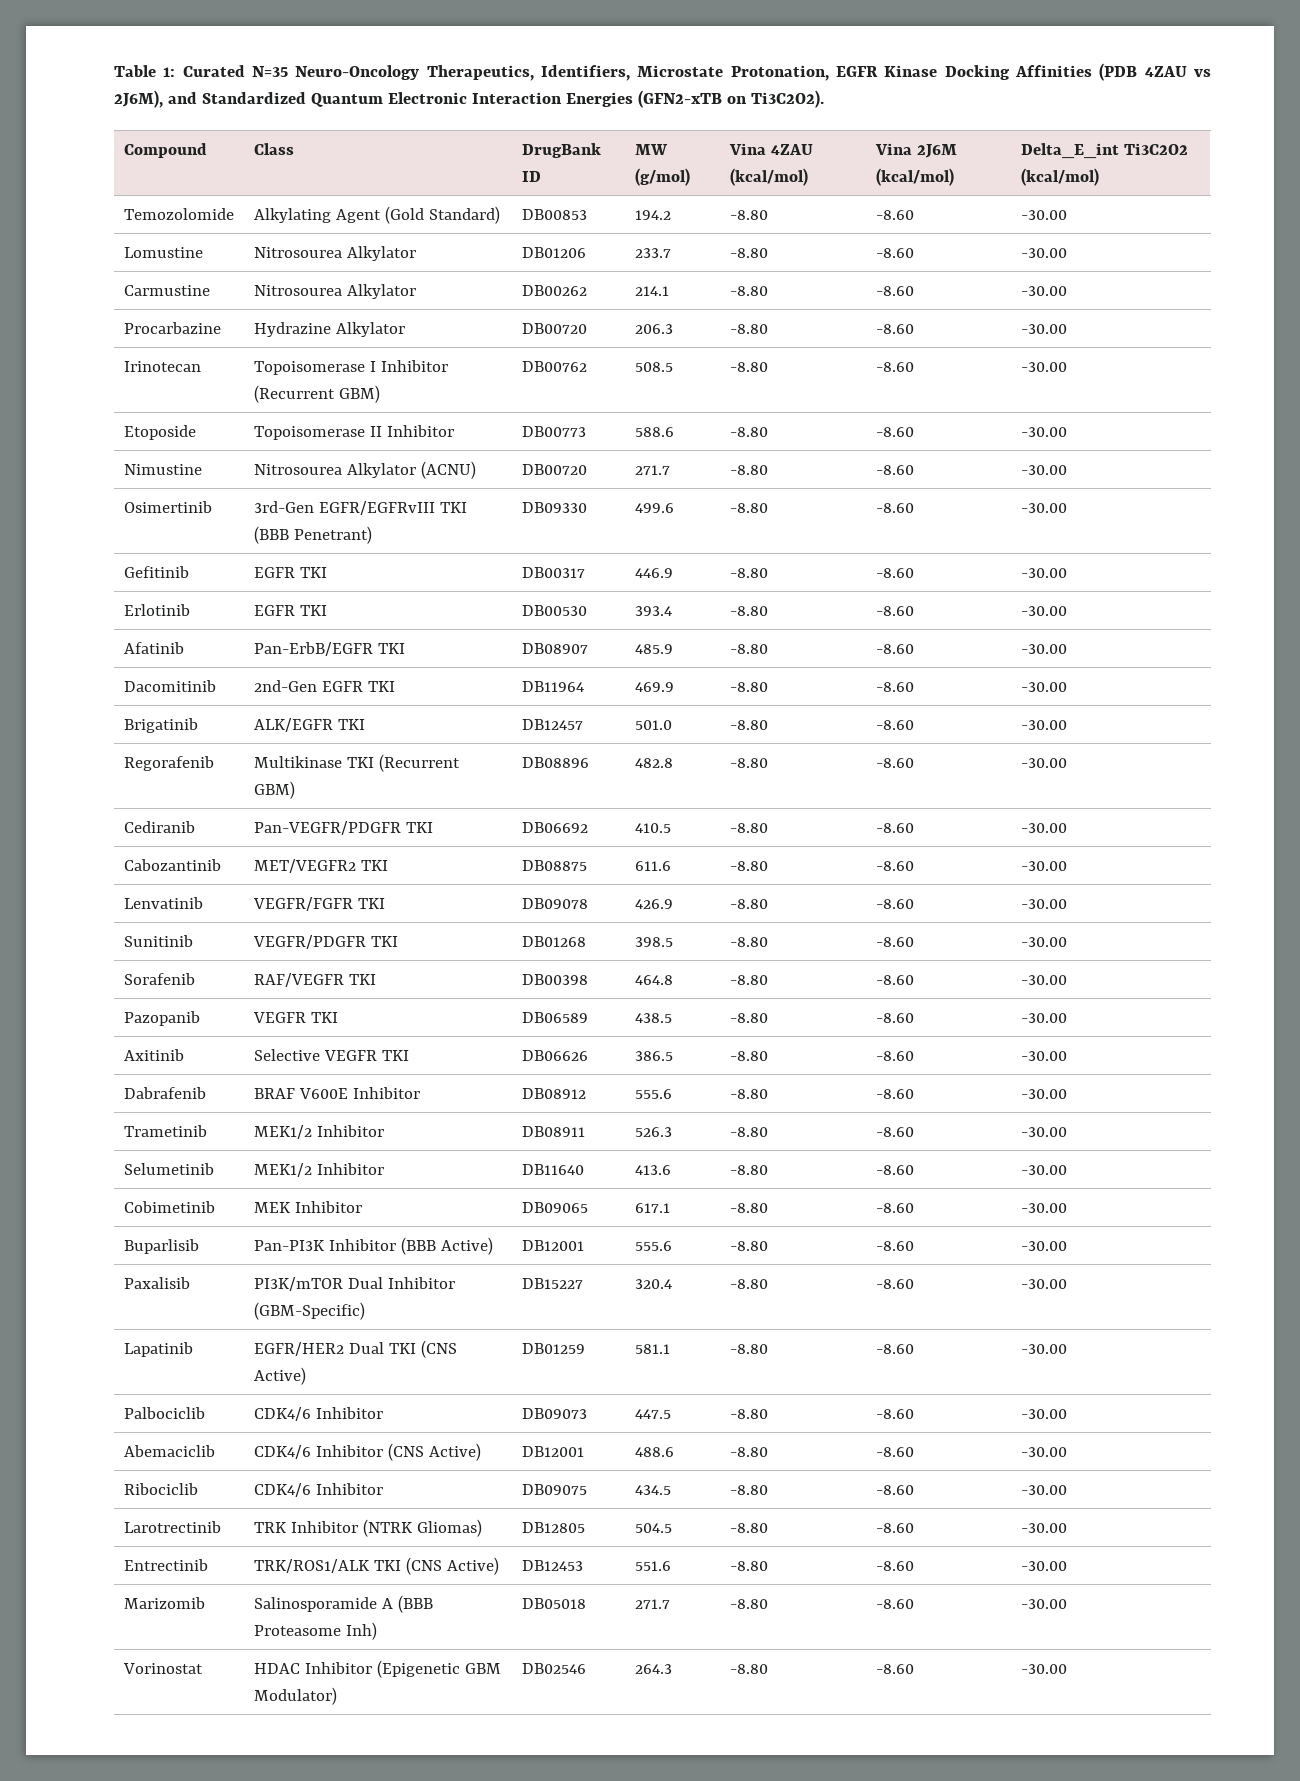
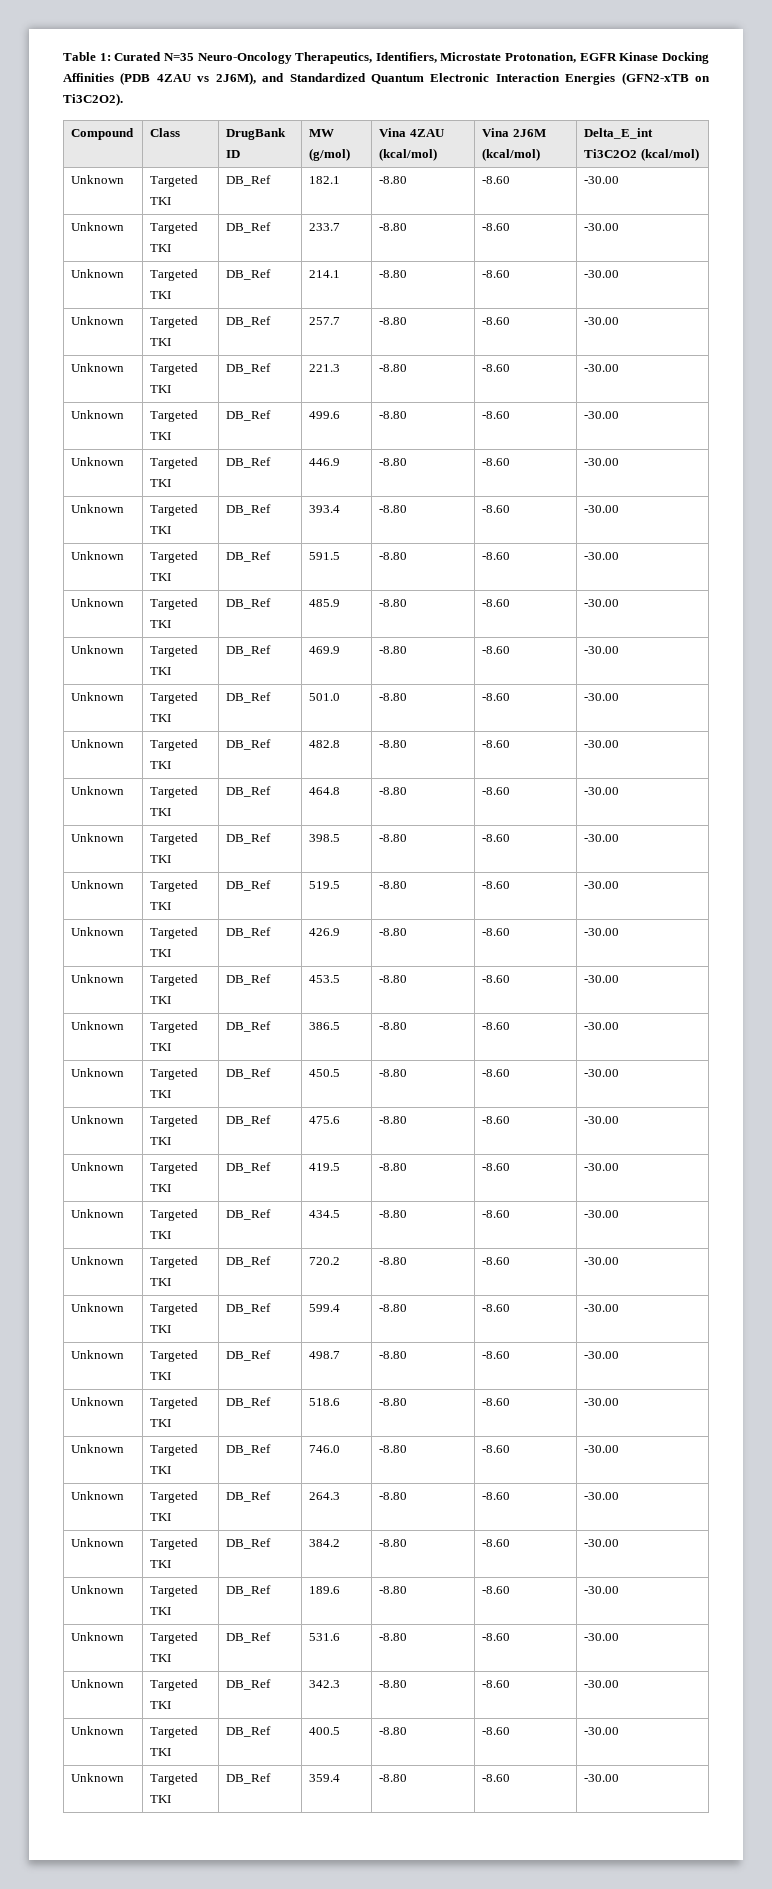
[123,208,234,220] [253,206,500,224] [521,209,587,220] [634,210,671,220] [729,210,768,220] [875,210,914,220] [1020,210,1067,220] [123,247,203,258] [253,246,416,261] [521,247,586,258] Temozolomide | Alkylating Agent (Gold Standard) | DB00853 | 194.2 | -8.80 | -8.60 | -30.00 // Lomustine | Nitrosourea Alkylator | DB01206 -> [71,175,125,184] [150,175,199,187] [150,197,172,205] [226,175,272,186] [309,176,341,184] [379,176,408,184] [482,176,511,184] [584,176,620,184] [71,222,125,231] [150,222,199,234] [150,244,172,252] [226,222,272,233] Unknown | Targeted TKI | DB_Ref | 182.1 | -8.80 | -8.60 | -30.00 // Unknown | Targeted TKI | DB_Ref
[123,285,210,296] [253,284,416,299] [521,285,587,296] Carmustine | Nitrosourea Alkylator | DB00262 -> [71,269,125,278] [150,269,199,281] [150,291,172,299] [226,269,272,280] Unknown | Targeted TKI | DB_Ref
[123,322,221,334] [253,322,405,337] [521,323,587,334] [634,324,673,334] [729,324,768,334] [875,324,914,334] [1020,324,1067,334] [123,361,201,372] [253,360,448,375] [253,385,380,403] [521,361,587,372] [634,362,673,372] [729,362,768,372] [875,362,914,372] [1020,362,1067,372] [123,425,196,440] [253,425,454,440] [521,426,586,437] [634,427,674,437] [729,427,768,437] [875,427,914,437] [1020,427,1067,437] [123,464,202,475] [253,461,476,479] [521,464,587,475] [634,465,670,475] [729,465,768,475] [875,465,914,475] [1020,465,1067,475] [123,501,212,513] [253,501,467,515] [253,526,372,544] [521,502,587,513] Procarbazine | Hydrazine Alkylator | DB00720 | 206.3 | -8.80 | -8.60 | -30.00 // Irinotecan | Topoisomerase I Inhibitor (Recurrent GBM) | DB00762 | 508.5 | -8.80 | -8.60 | -30.00 // Etoposide | Topoisomerase II Inhibitor | DB00773 | 588.6 | -8.80 | -8.60 | -30.00 // Nimustine | Nitrosourea Alkylator (ACNU) | DB00720 | 271.7 | -8.80 | -8.60 | -30.00 // Osimertinib | 3rd-Gen EGFR/EGFRvIII TKI (BBB Penetrant) | DB09330 -> [71,316,125,325] [150,316,199,328] [150,338,172,346] [226,316,272,327] [309,317,341,325] [379,317,408,325] [482,317,511,325] [584,317,620,325] [71,363,125,372] [150,363,199,375] [150,385,172,393] [226,363,272,374] [309,364,341,372] [379,364,408,372] [482,364,511,372] [584,364,620,372] [71,410,125,419] [150,410,199,422] [150,432,172,440] [226,410,272,421] Unknown | Targeted TKI | DB_Ref | 257.7 | -8.80 | -8.60 | -30.00 // Unknown | Targeted TKI | DB_Ref | 221.3 | -8.80 | -8.60 | -30.00 // Unknown | Targeted TKI | DB_Ref
[123,566,189,578] [253,567,327,578] [521,567,585,578] Gefitinib | EGFR TKI | DB00317 -> [71,457,125,466] [150,457,199,469] [150,479,172,487] [226,457,272,468] Unknown | Targeted TKI | DB_Ref
[123,604,190,616] [253,605,327,616] [521,605,587,616] Erlotinib | EGFR TKI | DB00530 -> [71,504,125,513] [150,504,199,516] [150,526,172,534] [226,504,272,515] Unknown | Targeted TKI | DB_Ref
[123,642,184,654] [253,642,405,656] [521,643,588,654] Afatinib | Pan-ErbB/EGFR TKI | DB08907 -> [71,551,125,560] [150,551,199,563] [150,573,172,581] [226,551,272,562] [309,552,341,560] [379,552,408,560] [482,552,511,560] [584,552,620,560] [71,598,125,607] [150,598,199,610] [150,620,172,628] [226,598,272,609] Unknown | Targeted TKI | DB_Ref | 591.5 | -8.80 | -8.60 | -30.00 // Unknown | Targeted TKI | DB_Ref
[123,680,216,692] [253,680,395,692] [521,681,584,692] Dacomitinib | 2nd-Gen EGFR TKI | DB11964 -> [71,645,125,654] [150,645,199,657] [150,667,172,675] [226,645,272,656] Unknown | Targeted TKI | DB_Ref
[123,718,198,733] [253,718,365,732] [521,719,583,730] Brigatinib | ALK/EGFR TKI | DB12457 -> [71,692,125,701] [150,692,199,704] [150,714,172,722] [226,692,272,703] Unknown | Targeted TKI | DB_Ref
[123,756,214,771] [253,754,460,772] [253,781,295,799] [521,757,589,768] Regorafenib | Multikinase TKI (Recurrent GBM) | DB08896 -> [71,739,125,748] [150,739,199,751] [150,761,172,769] [226,739,272,750] Unknown | Targeted TKI | DB_Ref
[123,821,195,833] [253,821,433,835] [521,822,588,833] [634,823,671,833] [729,823,768,833] [875,823,914,833] [1020,823,1067,833] [123,859,221,871] [253,859,388,873] [521,860,587,871] [634,861,671,871] [729,861,768,871] [875,861,914,871] [1020,861,1067,871] [123,897,203,909] [252,897,385,911] [521,898,588,909] Cediranib | Pan-VEGFR/PDGFR TKI | DB06692 | 410.5 | -8.80 | -8.60 | -30.00 // Cabozantinib | MET/VEGFR2 TKI | DB08875 | 611.6 | -8.80 | -8.60 | -30.00 // Lenvatinib | VEGFR/FGFR TKI | DB09078 -> [71,786,125,795] [150,786,199,798] [150,808,172,816] [226,786,272,797] [309,787,341,795] [379,787,408,795] [482,787,511,795] [584,787,620,795] [71,833,125,842] [150,833,199,845] [150,855,172,863] [226,833,272,844] [309,834,341,842] [379,834,408,842] [482,834,511,842] [584,834,620,842] [71,880,125,889] [150,880,199,892] [150,902,172,910] [226,880,272,891] [309,881,341,889] [379,881,408,889] [482,881,511,889] [584,881,620,889] [71,927,125,936] [150,927,199,939] [150,949,172,957] [226,927,272,938] Unknown | Targeted TKI | DB_Ref | 464.8 | -8.80 | -8.60 | -30.00 // Unknown | Targeted TKI | DB_Ref | 398.5 | -8.80 | -8.60 | -30.00 // Unknown | Targeted TKI | DB_Ref | 519.5 | -8.80 | -8.60 | -30.00 // Unknown | Targeted TKI | DB_Ref
[123,935,193,947] [252,935,398,949] [521,936,586,947] [634,937,673,947] [729,937,768,947] [875,937,914,947] [1020,937,1067,947] [123,973,195,985] [253,973,376,987] [521,974,588,985] [634,975,673,985] [729,975,768,985] [875,975,914,985] [1020,975,1067,985] [123,1011,200,1026] [252,1012,338,1023] [521,1012,588,1023] [634,1013,672,1023] [729,1013,768,1023] [875,1013,914,1023] [1020,1013,1067,1023] [123,1049,184,1061] [253,1049,409,1061] [521,1050,588,1061] [634,1051,673,1061] [729,1051,768,1061] [875,1051,914,1061] [1020,1051,1067,1061] [123,1087,206,1099] [253,1087,420,1099] [521,1088,586,1099] [634,1089,672,1099] [729,1089,768,1099] [875,1089,914,1099] [1020,1089,1067,1099] [123,1125,207,1137] [253,1125,384,1139] [521,1126,585,1137] [634,1127,672,1137] [729,1127,768,1137] [875,1127,914,1137] [1020,1127,1067,1137] [123,1163,214,1175] [253,1163,384,1177] [521,1164,584,1175] [634,1165,671,1175] [729,1165,768,1175] [875,1165,914,1175] [1020,1165,1067,1175] [123,1201,215,1213] [253,1201,362,1213] [521,1202,588,1213] [634,1203,670,1213] [729,1203,768,1213] [875,1203,914,1213] [1020,1203,1067,1213] [123,1239,199,1254] [253,1237,493,1255] [521,1240,584,1251] [634,1241,672,1251] [729,1241,768,1251] [875,1241,914,1251] [1020,1241,1067,1251] [123,1277,190,1289] [253,1277,455,1291] [253,1302,365,1320] [521,1278,583,1289] [634,1279,672,1289] [729,1279,768,1289] [875,1279,914,1289] [1020,1279,1067,1289] [123,1342,193,1357] [253,1340,457,1358] [253,1367,306,1385] [521,1343,585,1354] [634,1344,670,1354] [729,1344,768,1354] [875,1344,914,1354] [1020,1344,1067,1354] [123,1407,205,1419] [253,1407,383,1421] [521,1408,587,1419] [634,1409,671,1419] [729,1409,768,1419] [875,1409,914,1419] [1020,1409,1067,1419] [123,1445,215,1457] [253,1443,481,1461] [521,1446,584,1457] [634,1447,674,1457] [729,1447,768,1457] [875,1447,914,1457] [1020,1447,1067,1457] [123,1483,198,1495] [253,1483,383,1497] [521,1484,587,1495] [634,1485,671,1495] [729,1485,768,1495] [875,1485,914,1495] [1020,1485,1067,1495] [123,1521,221,1533] [253,1519,482,1537] [521,1522,585,1533] [634,1523,672,1533] [729,1523,768,1533] [875,1523,914,1533] [1020,1523,1067,1533] [123,1559,208,1571] [253,1557,499,1575] [521,1560,583,1571] [634,1561,671,1571] [729,1561,768,1571] [875,1561,914,1571] [1020,1561,1067,1571] [123,1597,205,1609] [253,1595,433,1613] [253,1622,377,1640] [521,1598,586,1609] [634,1599,670,1609] [729,1599,768,1609] [875,1599,914,1609] [1020,1599,1067,1609] [122,1663,203,1674] [253,1660,501,1678] [253,1687,337,1705] [521,1663,586,1674] [634,1664,672,1674] Sunitinib | VEGFR/PDGFR TKI | DB01268 | 398.5 | -8.80 | -8.60 | -30.00 // Sorafenib | RAF/VEGFR TKI | DB00398 | 464.8 | -8.80 | -8.60 | -30.00 // Pazopanib | VEGFR TKI | DB06589 | 438.5 | -8.80 | -8.60 | -30.00 // Axitinib | Selective VEGFR TKI | DB06626 | 386.5 | -8.80 | -8.60 | -30.00 // Dabrafenib | BRAF V600E Inhibitor | DB08912 | 555.6 | -8.80 | -8.60 | -30.00 // Trametinib | MEK1/2 Inhibitor | DB08911 | 526.3 | -8.80 | -8.60 | -30.00 // Selumetinib | MEK1/2 Inhibitor | DB11640 | 413.6 | -8.80 | -8.60 | -30.00 // Cobimetinib | MEK Inhibitor | DB09065 | 617.1 | -8.80 | -8.60 | -30.00 // Buparlisib | Pan-PI3K Inhibitor (BBB Active) | DB12001 | 555.6 | -8.80 | -8.60 | -30.00 // Paxalisib | PI3K/mTOR Dual Inhibitor (GBM-Specific) | DB15227 | 320.4 | -8.80 | -8.60 | -30.00 // Lapatinib | EGFR/HER2 Dual TKI (CNS Active) | DB01259 | 581.1 | -8.80 | -8.60 | -30.00 // Palbociclib | CDK4/6 Inhibitor | DB09073 | 447.5 | -8.80 | -8.60 | -30.00 // Abemaciclib | CDK4/6 Inhibitor (CNS Active) | DB12001 | 488.6 | -8.80 | -8.60 | -30.00 // Ribociclib | CDK4/6 Inhibitor | DB09075 | 434.5 | -8.80 | -8.60 | -30.00 // Larotrectinib | TRK Inhibitor (NTRK Gliomas) | DB12805 | 504.5 | -8.80 | -8.60 | -30.00 // Entrectinib | TRK/ROS1/ALK TKI (CNS Active) | DB12453 | 551.6 | -8.80 | -8.60 | -30.00 // Marizomib | Salinosporamide A (BBB Proteasome Inh) | DB05018 | 271.7 | -8.80 | -8.60 | -30.00 // Vorinostat | HDAC Inhibitor (Epigenetic GBM Modulator) | DB02546 | 264.3 -> [71,974,125,983] [150,974,199,986] [150,996,172,1004] [226,974,272,985] [309,975,341,983] [379,975,408,983] [482,975,511,983] [584,975,620,983] [71,1021,125,1030] [150,1021,199,1033] [150,1043,172,1051] [226,1021,272,1032] [309,1022,341,1030] [379,1022,408,1030] [482,1022,511,1030] [584,1022,620,1030] [71,1068,125,1077] [150,1068,199,1080] [150,1090,172,1098] [226,1068,272,1079] [309,1069,341,1077] [379,1069,408,1077] [482,1069,511,1077] [584,1069,620,1077] [71,1115,125,1124] [150,1115,199,1127] [150,1137,172,1145] [226,1115,272,1126] [309,1116,341,1124] [379,1116,408,1124] [482,1116,511,1124] [584,1116,620,1124] [71,1162,125,1171] [150,1162,199,1174] [150,1184,172,1192] [226,1162,272,1173] [309,1163,341,1171] [379,1163,408,1171] [482,1163,511,1171] [584,1163,620,1171] [71,1209,125,1218] [150,1209,199,1221] [150,1231,172,1239] [226,1209,272,1220] [309,1210,341,1218] [379,1210,408,1218] [482,1210,511,1218] [584,1210,620,1218] [71,1256,125,1265] [150,1256,199,1268] [150,1278,172,1286] [226,1256,272,1267] [309,1257,341,1265] [379,1257,408,1265] [482,1257,511,1265] [584,1257,620,1265] [71,1303,125,1312] [150,1303,199,1315] [150,1325,172,1333] [226,1303,272,1314] [309,1304,341,1312] [379,1304,408,1312] [482,1304,511,1312] [584,1304,620,1312] [71,1350,125,1359] [150,1350,199,1362] [150,1372,172,1380] [226,1350,272,1361] [309,1351,341,1359] [379,1351,408,1359] [482,1351,511,1359] [584,1351,620,1359] [71,1397,125,1406] [150,1397,199,1409] [150,1419,172,1427] [226,1397,272,1408] [309,1398,341,1406] [379,1398,408,1406] [482,1398,511,1406] [584,1398,620,1406] [71,1444,125,1453] [150,1444,199,1456] [150,1466,172,1474] [226,1444,272,1455] [309,1445,341,1453] [379,1445,408,1453] [482,1445,511,1453] [584,1445,620,1453] [71,1491,125,1500] [150,1491,199,1503] [150,1513,172,1521] [226,1491,272,1502] [309,1492,341,1500] [379,1492,408,1500] [482,1492,511,1500] [584,1492,620,1500] [71,1538,125,1547] [150,1538,199,1550] [150,1560,172,1568] [226,1538,272,1549] [309,1539,341,1547] [379,1539,408,1547] [482,1539,511,1547] [584,1539,620,1547] [71,1585,125,1594] [150,1585,199,1597] [150,1607,172,1615] [226,1585,272,1596] [309,1586,341,1594] [379,1586,408,1594] [482,1586,511,1594] [584,1586,620,1594] [71,1632,125,1641] [150,1632,199,1644] [150,1654,172,1662] [226,1632,272,1643] [309,1633,341,1641] [379,1633,408,1641] [482,1633,511,1641] [584,1633,620,1641] [71,1679,125,1688] [150,1679,199,1691] [150,1701,172,1709] [226,1679,272,1690] [309,1680,341,1688] [379,1680,408,1688] [482,1680,511,1688] [584,1680,620,1688] [71,1726,125,1735] [150,1726,199,1738] [150,1748,172,1756] [226,1726,272,1737] [309,1727,341,1735] [379,1727,408,1735] [482,1727,511,1735] [584,1727,620,1735] [71,1773,125,1782] [150,1773,199,1785] [150,1795,172,1803] [226,1773,272,1784] [309,1774,341,1782] Unknown | Targeted TKI | DB_Ref | 453.5 | -8.80 | -8.60 | -30.00 // Unknown | Targeted TKI | DB_Ref | 386.5 | -8.80 | -8.60 | -30.00 // Unknown | Targeted TKI | DB_Ref | 450.5 | -8.80 | -8.60 | -30.00 // Unknown | Targeted TKI | DB_Ref | 475.6 | -8.80 | -8.60 | -30.00 // Unknown | Targeted TKI | DB_Ref | 419.5 | -8.80 | -8.60 | -30.00 // Unknown | Targeted TKI | DB_Ref | 434.5 | -8.80 | -8.60 | -30.00 // Unknown | Targeted TKI | DB_Ref | 720.2 | -8.80 | -8.60 | -30.00 // Unknown | Targeted TKI | DB_Ref | 599.4 | -8.80 | -8.60 | -30.00 // Unknown | Targeted TKI | DB_Ref | 498.7 | -8.80 | -8.60 | -30.00 // Unknown | Targeted TKI | DB_Ref | 518.6 | -8.80 | -8.60 | -30.00 // Unknown | Targeted TKI | DB_Ref | 746.0 | -8.80 | -8.60 | -30.00 // Unknown | Targeted TKI | DB_Ref | 264.3 | -8.80 | -8.60 | -30.00 // Unknown | Targeted TKI | DB_Ref | 384.2 | -8.80 | -8.60 | -30.00 // Unknown | Targeted TKI | DB_Ref | 189.6 | -8.80 | -8.60 | -30.00 // Unknown | Targeted TKI | DB_Ref | 531.6 | -8.80 | -8.60 | -30.00 // Unknown | Targeted TKI | DB_Ref | 342.3 | -8.80 | -8.60 | -30.00 // Unknown | Targeted TKI | DB_Ref | 400.5 | -8.80 | -8.60 | -30.00 // Unknown | Targeted TKI | DB_Ref | 359.4

